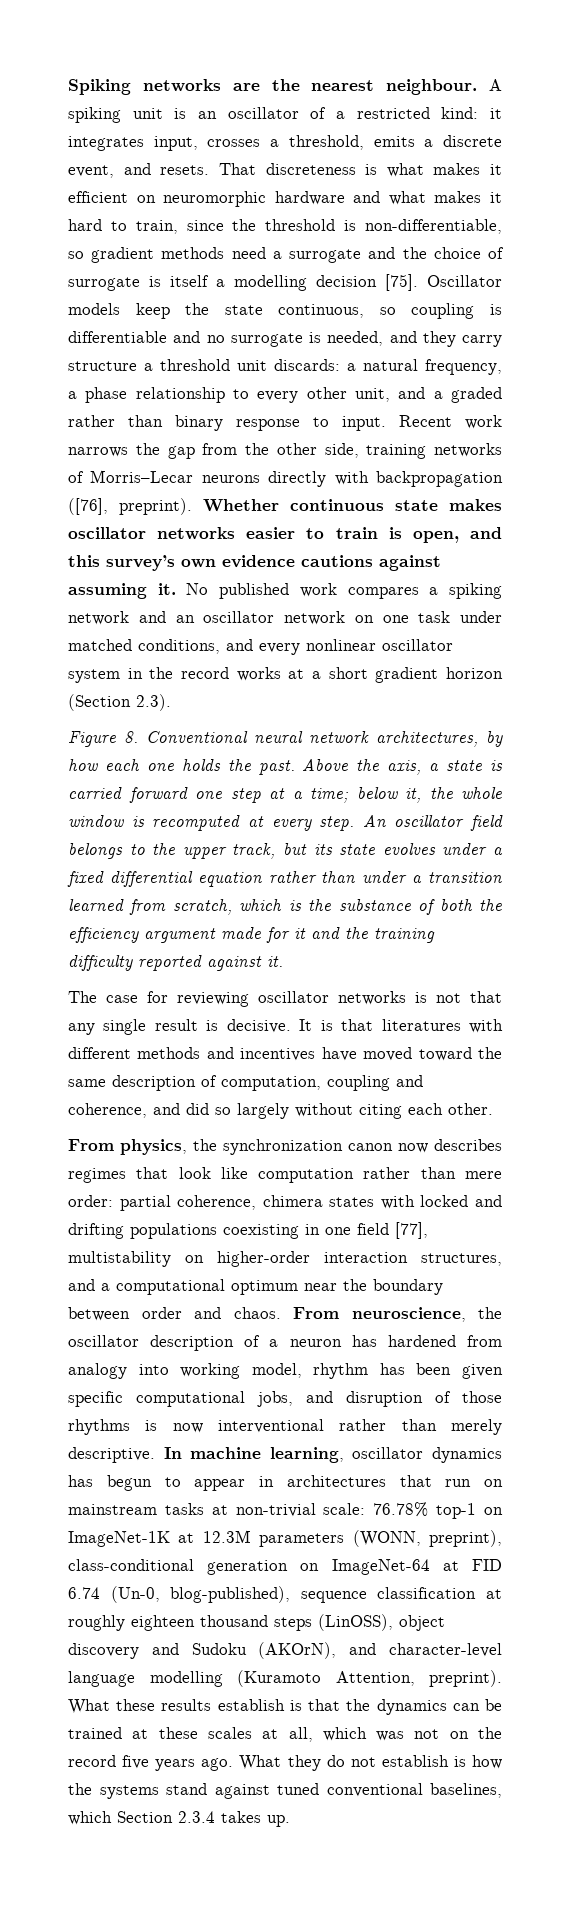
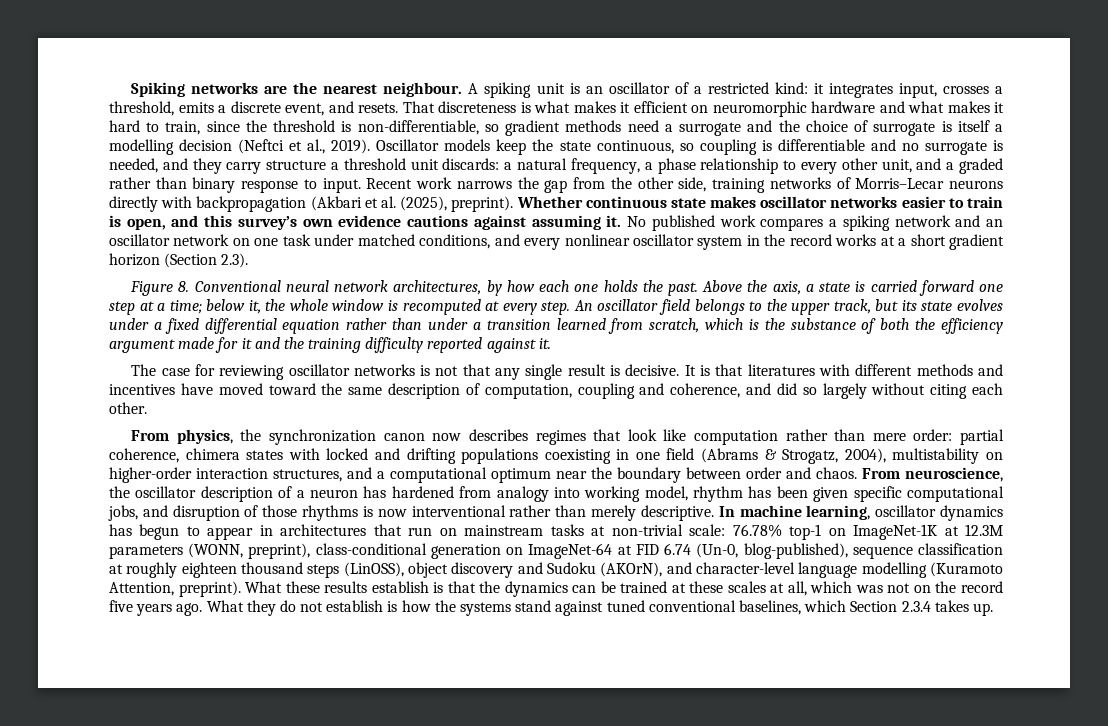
[385,274,418,291] [75]. -> [238,139,371,154] (Neftci et al., 2019).
[68,498,108,515] ([76], -> [310,196,448,211] (Akbari et al. (2025),
[395,1222,428,1239] [77], -> [701,448,886,464] (Abrams & Strogatz, 2004),

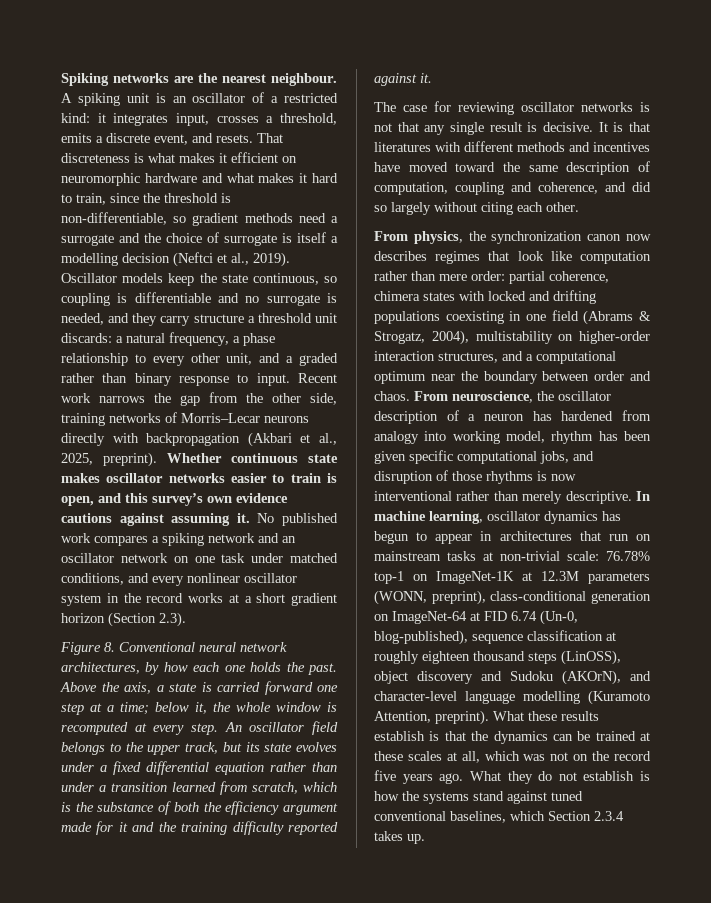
[380,196,448,211] al. (2025), -> [319,433,337,445] [61,453,93,465] al., 2025,

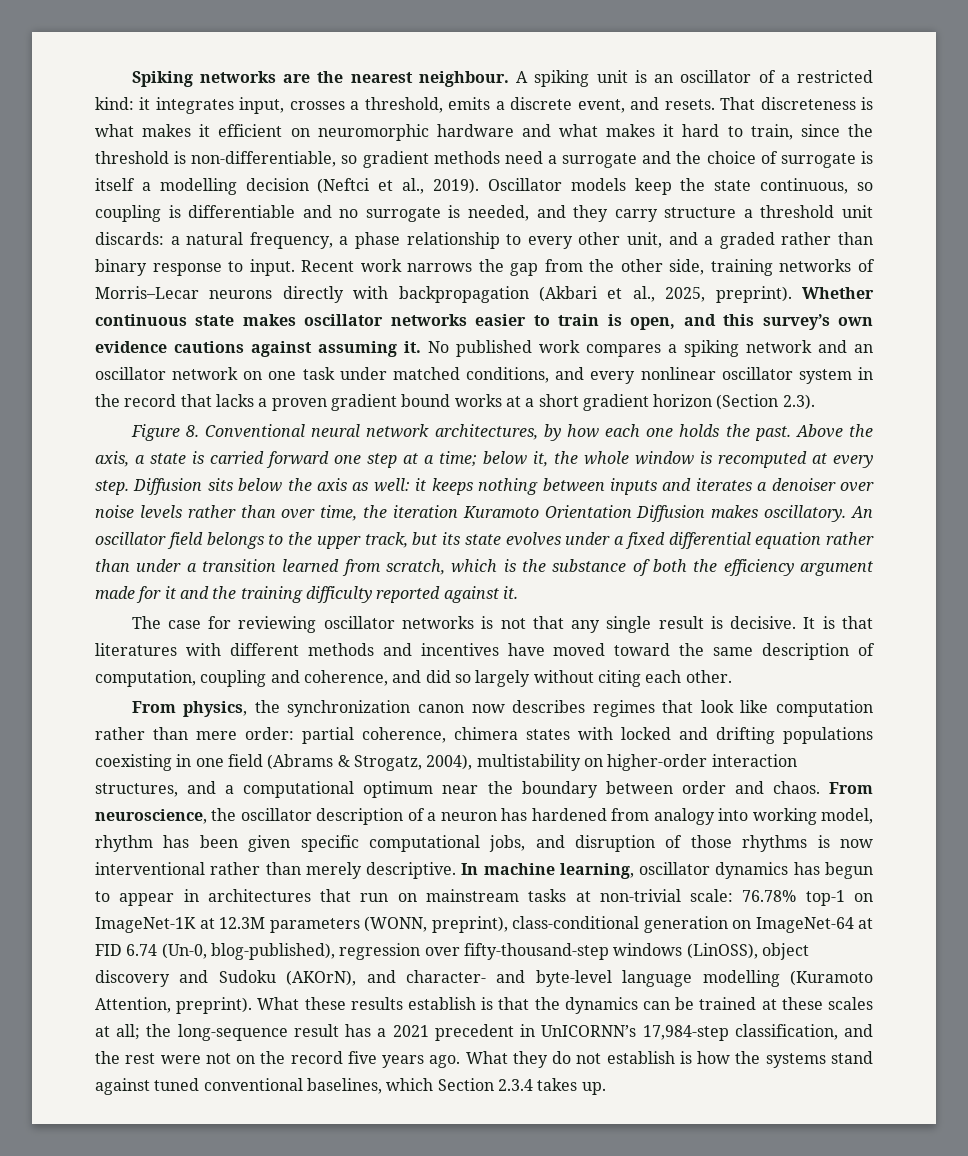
(184, 598) none -> [180,394,451,411] that lacks a proven gradient bound
(218, 729) none -> [133,478,874,495] [95,505,847,522] Diffusion sits below the axis as well: it keeps nothing between inputs and iterates a denoiser over noise levels rather than over time, the iteration Kuramoto Orientation Diffusion makes oscillatory.
[472,630,616,644] [374,651,557,664] sequence classification at roughly eighteen thousand steps -> [339,943,683,960] regression over fifty-thousand-step windows
[374,691,457,701] character-level -> [406,970,612,987] character- and byte-level
[461,751,546,763] all, which was -> [116,1024,874,1041] [95,1051,201,1064] all; the long-sequence result has a 2021 precedent in UnICORNN’s 17,984-step classification, and the rest were

